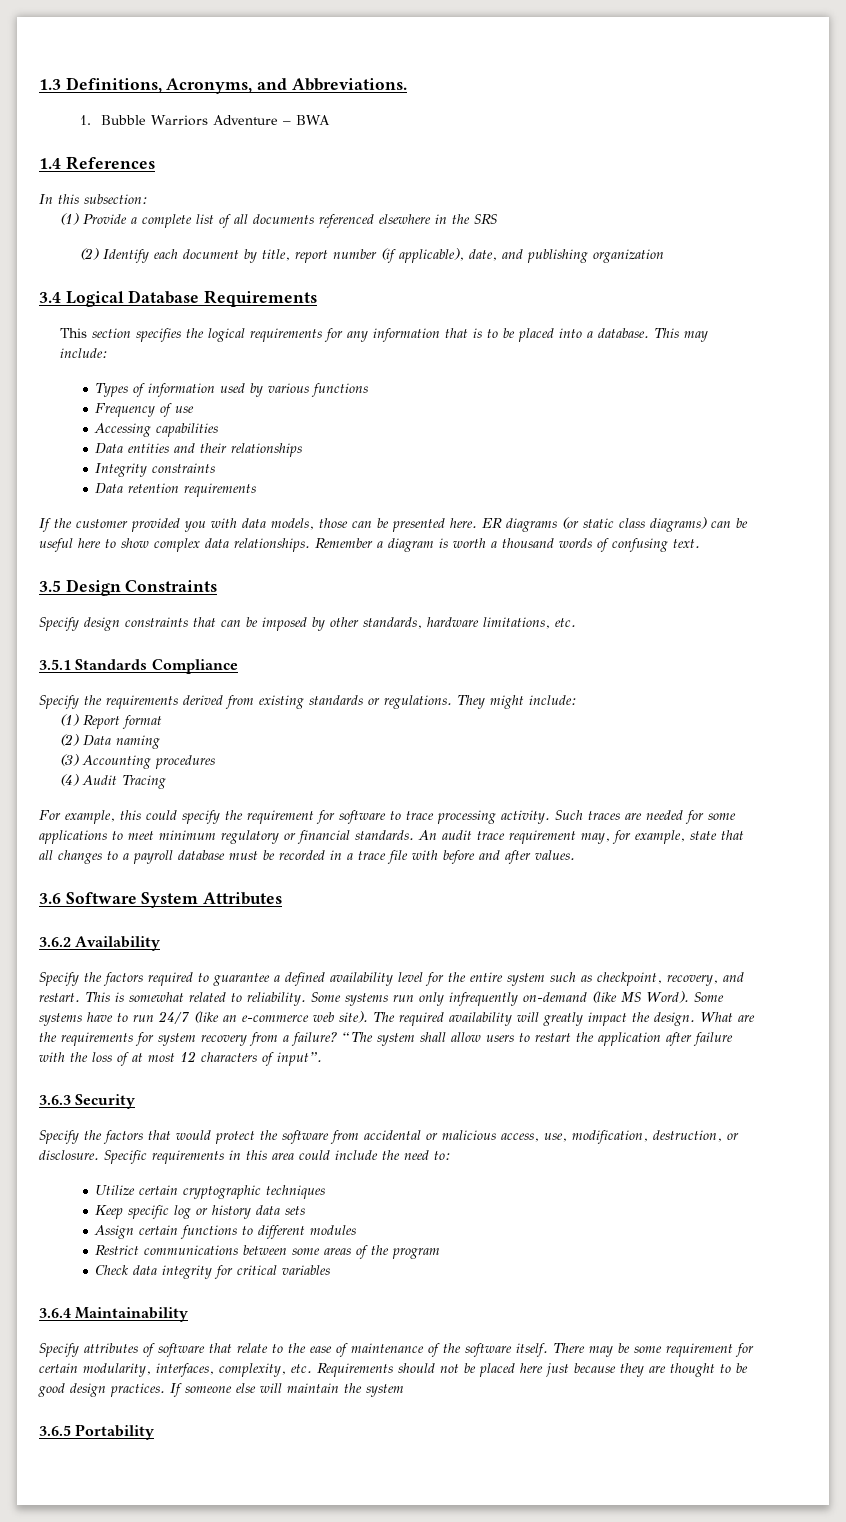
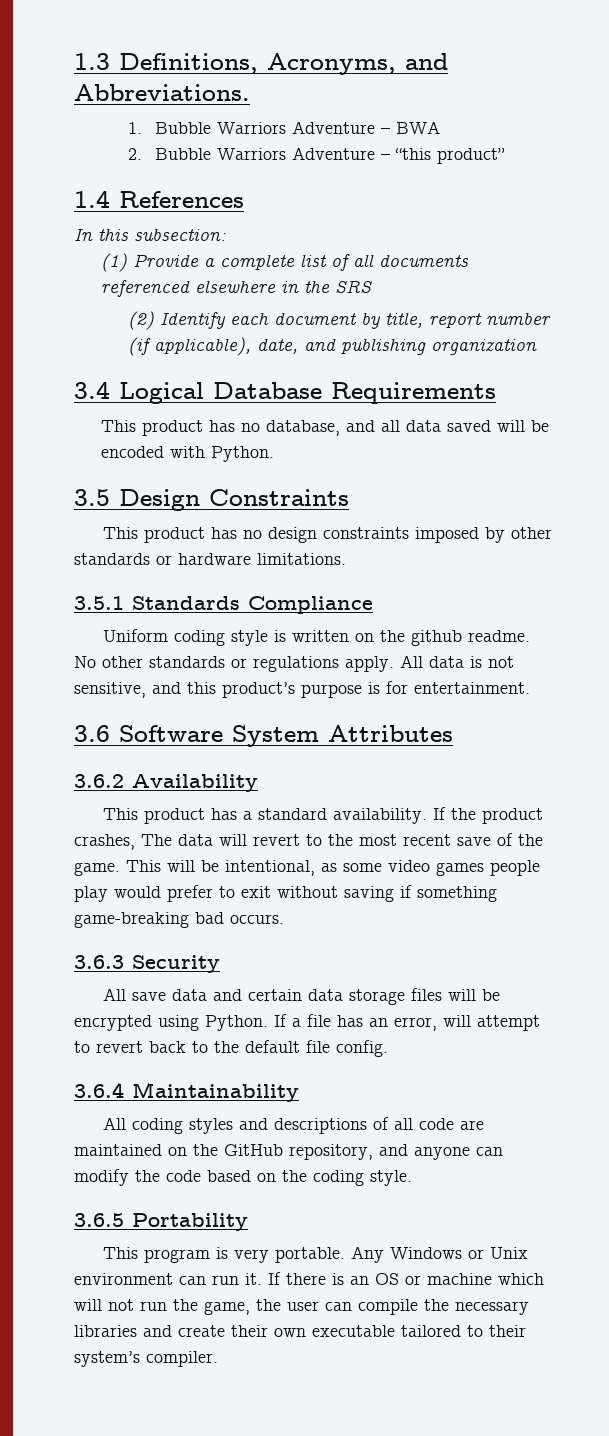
(331, 120) none -> [128,147,506,164] // 2. Bubble Warriors Adventure – “this product”
[91,328,708,342] [59,348,108,358] [95,383,369,397] [95,403,195,417] [94,423,219,437] [95,443,303,457] [95,463,216,477] [95,483,257,497] [39,517,748,532] [39,538,700,552] [39,579,218,596] [39,617,576,631] [39,659,238,674] [39,695,577,709] [59,714,162,729] [59,734,160,749] [59,754,215,769] [59,774,167,789] [39,810,736,824] [39,830,744,844] [39,850,575,864] section specifies the logical requirements for any information that is to be placed into a database. This may include: // Types of information used by various functions // Frequency of use // Accessing capabilities // Data entities and their relationships // Integrity constraints // Data retention requirements // If the customer provided you with data models, those can be presented here. ER diagrams (or static class diagrams) can be useful here to show complex data relationships. Remember a diagram is worth a thousand words of confusing text. // 3.5 Design Constraints // Specify design constraints that can be imposed by other standards, hardware limitations, etc. // 3.5.1 Standards Compliance // Specify the requirements derived from existing standards or regulations. They might include: // (1) Report format // (2) Data naming // (3) Accounting procedures // (4) Audit Tracing // For example, this could specify the requirement for software to trace processing activity. Such traces are needed for some applications to meet minimum regulatory or financial standards. An audit trace requirement may, for example, state that all changes to a payroll database must be recorded in a trace file with before and after values. -> [142,420,550,436] [101,446,275,462] [74,489,349,511] [103,527,553,543] [74,553,346,565] [74,596,373,614] [103,629,531,646] [74,655,514,672] [74,681,530,698] product has no database, and all data saved will be encoded with Python. // 3.5 Design Constraints // This product has no design constraints imposed by other standards or hardware limitations. // 3.5.1 Standards Compliance // Uniform coding style is written on the github readme. No other standards or regulations apply. All data is not sensitive, and this product’s purpose is for entertainment.
[39,972,744,986] [39,991,724,1006] [39,1011,755,1026] [39,1032,733,1046] [39,1051,322,1066] [39,1094,136,1109] [39,1130,739,1144] [39,1150,451,1164] [95,1185,326,1199] [95,1205,306,1219] [94,1225,357,1239] [95,1245,441,1259] [95,1265,331,1279] [39,1307,189,1322] [39,1343,754,1357] [39,1363,748,1377] [38,1383,404,1397] [39,1424,155,1440] Specify the factors required to guarantee a defined availability level for the entire system such as checkpoint, recovery, and restart. This is somewhat related to reliability. Some systems run only infrequently on-demand (like MS Word). Some systems have to run 24/7 (like an e-commerce web site). The required availability will greatly impact the design. What are the requirements for system recovery from a failure? “The system shall allow users to restart the application after failure with the loss of at most 12 characters of input”. // 3.6.3 Security // Specify the factors that would protect the software from accidental or malicious access, use, modification, destruction, or disclosure. Specific requirements in this area could include the need to: // Utilize certain cryptographic techniques // Keep specific log or history data sets // Assign certain functions to different modules // Restrict communications between some areas of the program // Check data integrity for critical variables // 3.6.4 Maintainability // Specify attributes of software that relate to the ease of maintenance of the software itself. There may be some requirement for certain modularity, interfaces, complexity, etc. Requirements should not be placed here just because they are thought to be good design practices. If someone else will maintain the system // 3.6.5 Portability -> [103,807,544,824] [74,833,543,850] [74,860,540,876] [74,885,497,902] [74,912,284,928] [74,955,220,973] [103,988,501,1005] [74,1014,540,1031] [74,1040,388,1057] [74,1082,299,1102] [103,1117,485,1134] [74,1144,503,1160] [74,1169,412,1186] [74,1213,248,1231] [103,1246,529,1263] [74,1272,544,1285] [74,1299,529,1315] [74,1325,526,1337] [74,1351,218,1367] This product has a standard availability. If the product crashes, The data will revert to the most recent save of the game. This will be intentional, as some video games people play would prefer to exit without saving if something game-breaking bad occurs. // 3.6.3 Security // All save data and certain data storage files will be encrypted using Python. If a file has an error, will attempt to revert back to the default file config. // 3.6.4 Maintainability // All coding styles and descriptions of all code are maintained on the GitHub repository, and anyone can modify the code based on the coding style. // 3.6.5 Portability // This program is very portable. Any Windows or Unix environment can run it. If there is an OS or machine which will not run the game, the user can compile the necessary libraries and create their own executable tailored to their system’s compiler.

